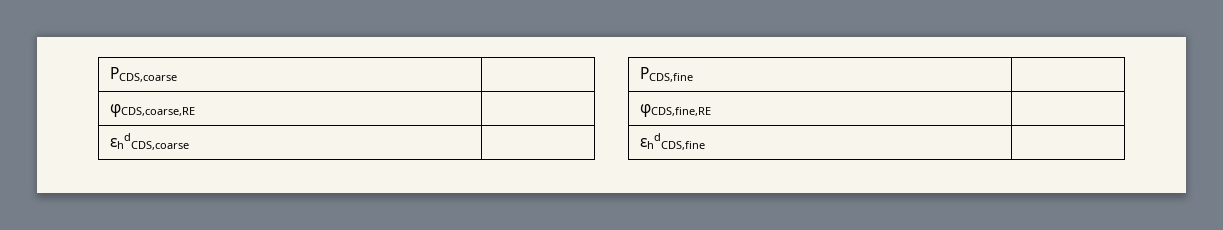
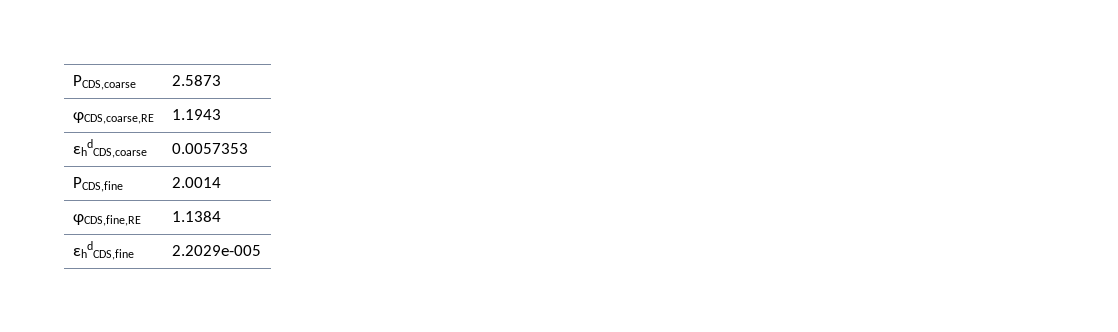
(178, 74) none -> [171,75,221,86] 2.5873
(196, 110) none -> [171,109,221,120] 1.1943
(190, 141) none -> [171,143,248,154] 0.0057353
(694, 74) none -> [171,177,221,188] 2.0014
(712, 110) none -> [171,211,221,222] 1.1384
(706, 141) none -> [171,245,261,256] 2.2029e-005

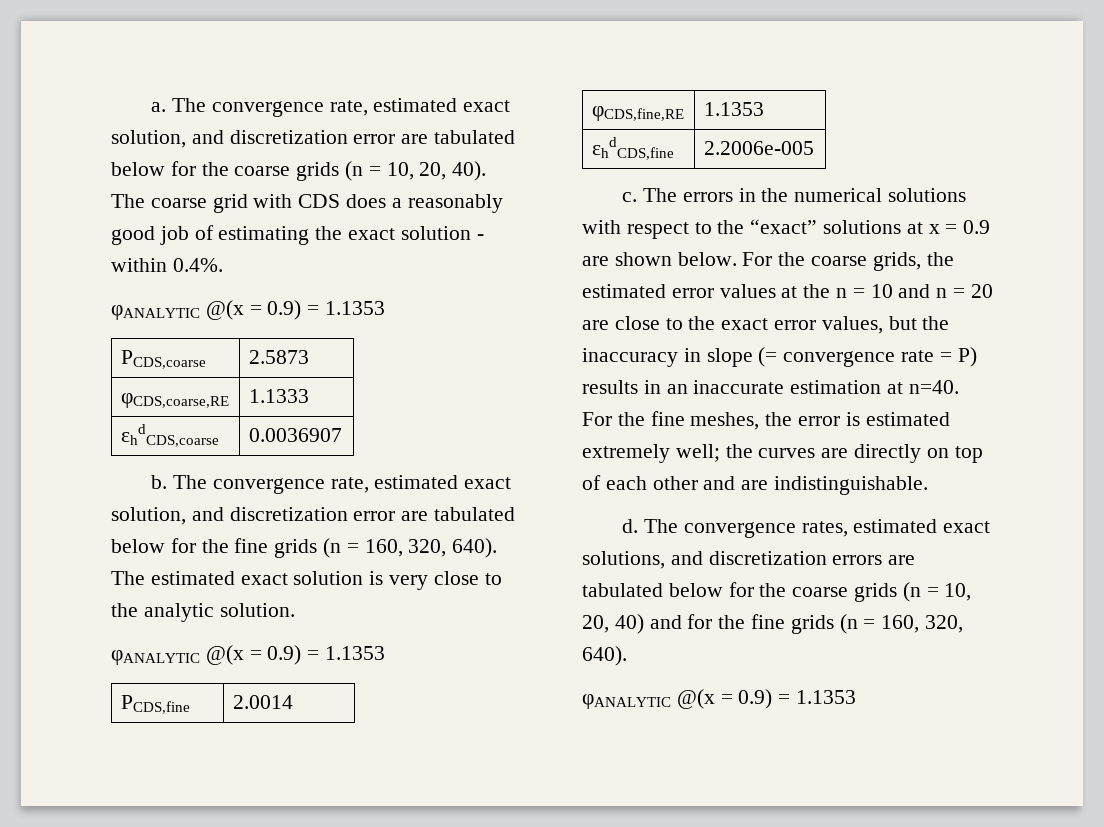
(72, 82) none -> [151,98,511,117] [111,130,516,148] [111,161,487,181] [111,194,503,213] [111,225,484,245] [111,258,223,272] [111,300,386,320] a. The convergence rate, estimated exact solution, and discretization error are tabulated below for the coarse grids (n = 10, 20, 40). The coarse grid with CDS does a reasonably good job of estimating the exact solution - within 0.4%. // φANALYTIC @(x = 0.9) = 1.1353 //
[171,109,221,120] 1.1943 -> [248,389,309,403] 1.1333
[171,143,248,154] 0.0057353 -> [248,428,342,442] [151,475,512,494] [111,507,516,525] [111,538,498,558] [111,571,502,590] [111,603,295,622] [111,645,386,665] 0.0036907 // b. The convergence rate, estimated exact solution, and discretization error are tabulated below for the fine grids (n = 160, 320, 640). The estimated exact solution is very close to the analytic solution. // φANALYTIC @(x = 0.9) = 1.1353
[171,211,221,222] 1.1384 -> [703,102,764,116] 1.1353
[171,245,261,256] 2.2029e-005 -> [703,141,814,155] [622,188,967,202] [582,219,991,239] [582,252,954,271] [582,284,993,298] [582,316,950,334] [582,347,977,367] [582,380,959,394] [582,411,950,430] [582,444,983,463] [582,475,929,495] [622,519,991,538] [582,551,916,569] [582,582,972,602] [582,614,964,634] [582,646,627,666] [582,689,857,709] 2.2006e-005 // c. The errors in the numerical solutions with respect to the “exact” solutions at x = 0.9 are shown below. For the coarse grids, the estimated error values at the n = 10 and n = 20 are close to the exact error values, but the inaccuracy in slope (= convergence rate = P) results in an inaccurate estimation at n=40. For the fine meshes, the error is estimated extremely well; the curves are directly on top of each other and are indistinguishable. // d. The convergence rates, estimated exact solutions, and discretization errors are tabulated below for the coarse grids (n = 10, 20, 40) and for the fine grids (n = 160, 320, 640). // φANALYTIC @(x = 0.9) = 1.1353

